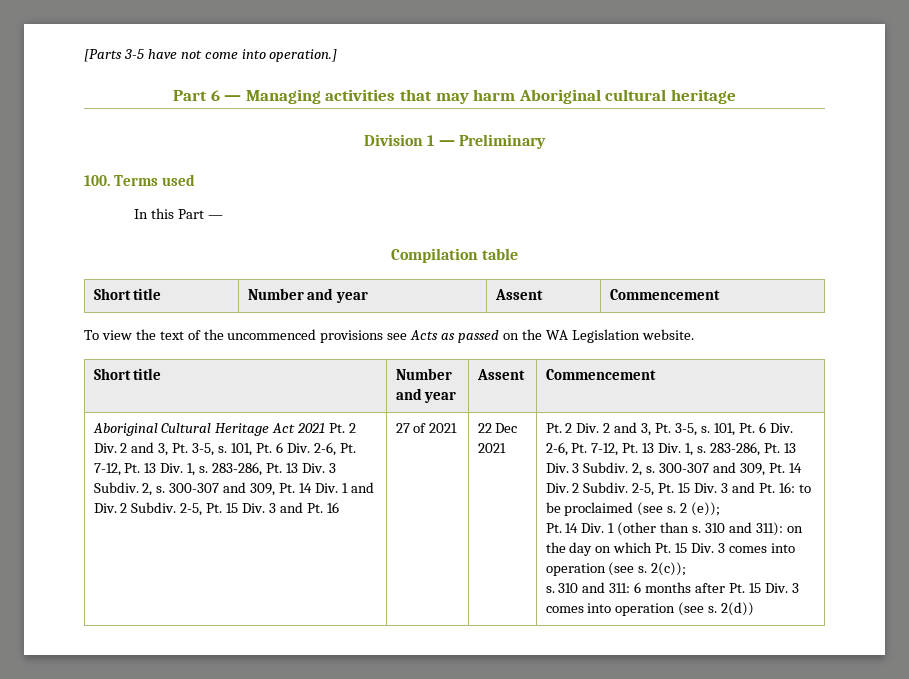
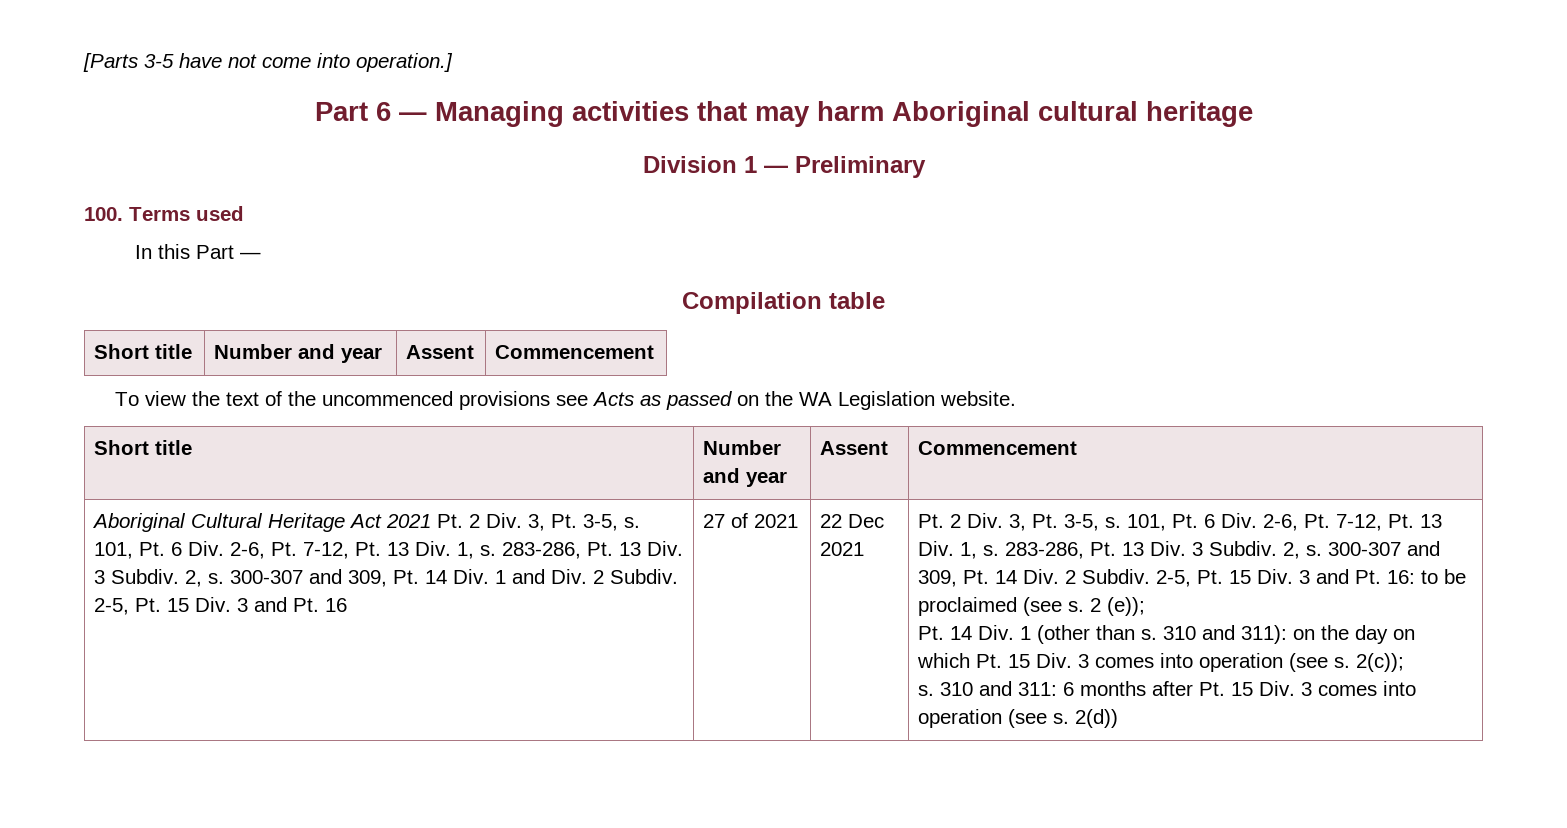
[120,442,155,453] 2 and -> (523, 520) none
[603,422,638,433] 2 and -> (1004, 520) none

